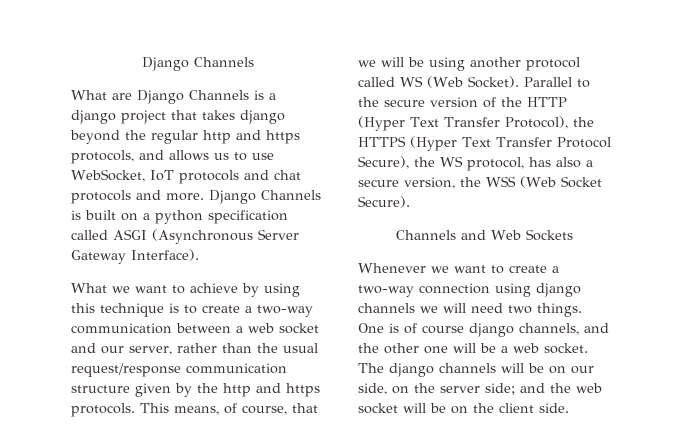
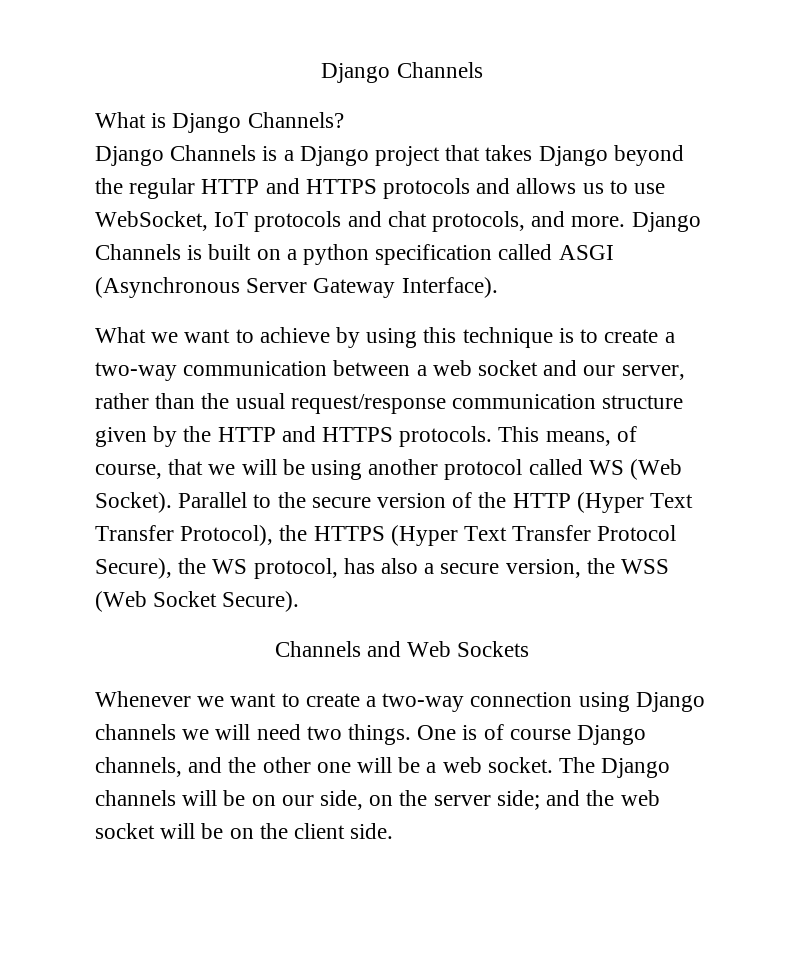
[112,93,132,100] are -> [151,112,344,133] is Django Channels? //
[71,110,116,124] django -> [299,146,369,166] Django
[240,110,285,124] django -> [538,146,608,166] Django
[203,130,300,144] [71,150,134,164] http and https protocols, -> [201,178,471,199] HTTP and HTTPS protocols
[71,190,131,204] protocols -> [432,211,526,232] protocols,
[223,383,320,397] http and https -> [217,426,394,442] HTTP and HTTPS
[536,283,581,297] django -> [635,692,705,712] Django
[469,323,514,337] django -> [577,725,647,745] Django
[389,363,434,377] django -> [601,758,671,778] Django

